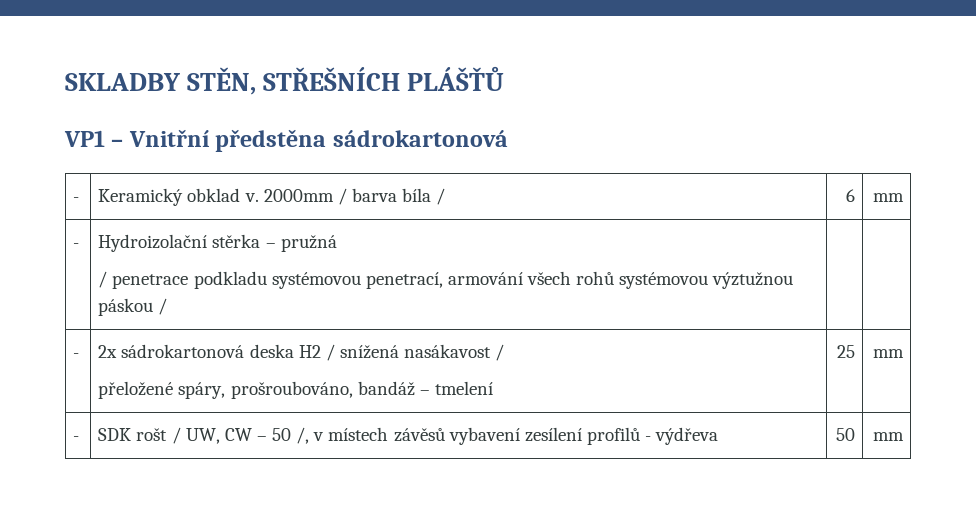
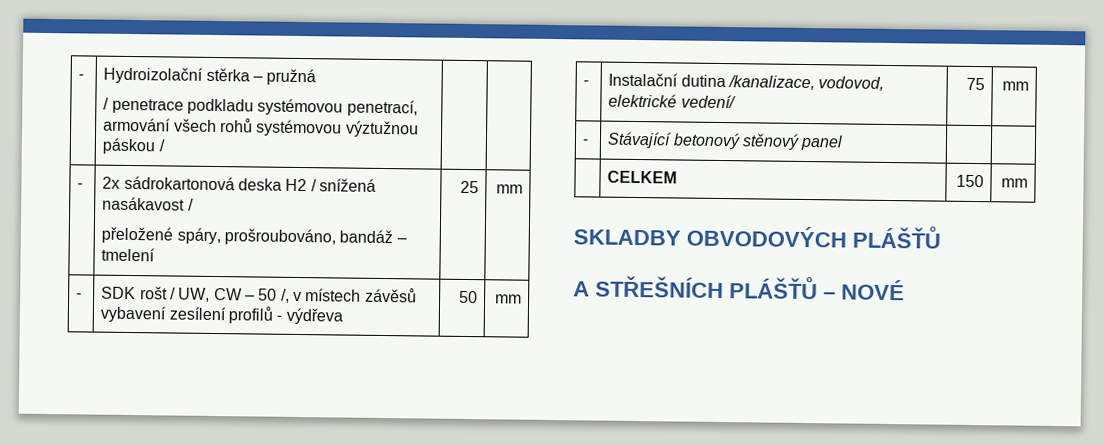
[65,66,505,95] [64,129,508,152] [73,197,80,202] [98,188,446,206] [845,189,855,202] [872,193,904,202] SKLADBY STĚN, STŘEŠNÍCH PLÁŠŤŮ // VP1 – Vnitřní předstěna sádrokartonová // - | Keramický obklad v. 2000mm / barva bíla / | 6 | mm // -> (78, 77) none
(904, 436) none -> [583,80,590,86] [608,72,885,91] [608,93,736,109] [965,77,985,91] [1001,81,1029,91] [582,139,589,145] [607,131,844,151] [607,170,678,184] [955,174,984,188] [1000,178,1028,188] [573,225,941,249] [573,275,905,301] // - | Instalační dutina /kanalizace, vodovod, elektrické vedení/ | 75 | mm // - | Stávající betonový stěnový panel | | // | CELKEM | 150 | mm // SKLADBY OBVODOVÝCH PLÁŠŤŮ // A STŘEŠNÍCH PLÁŠŤŮ – NOVÉ

